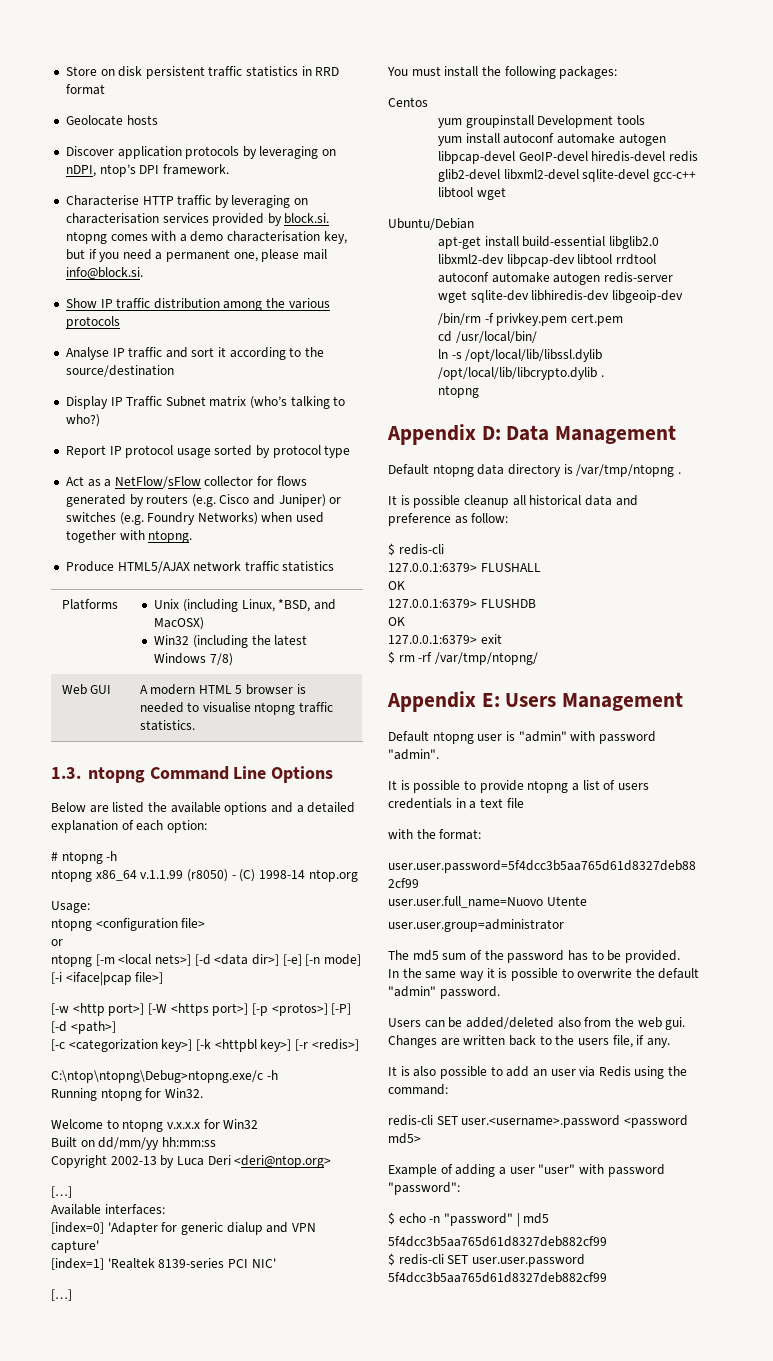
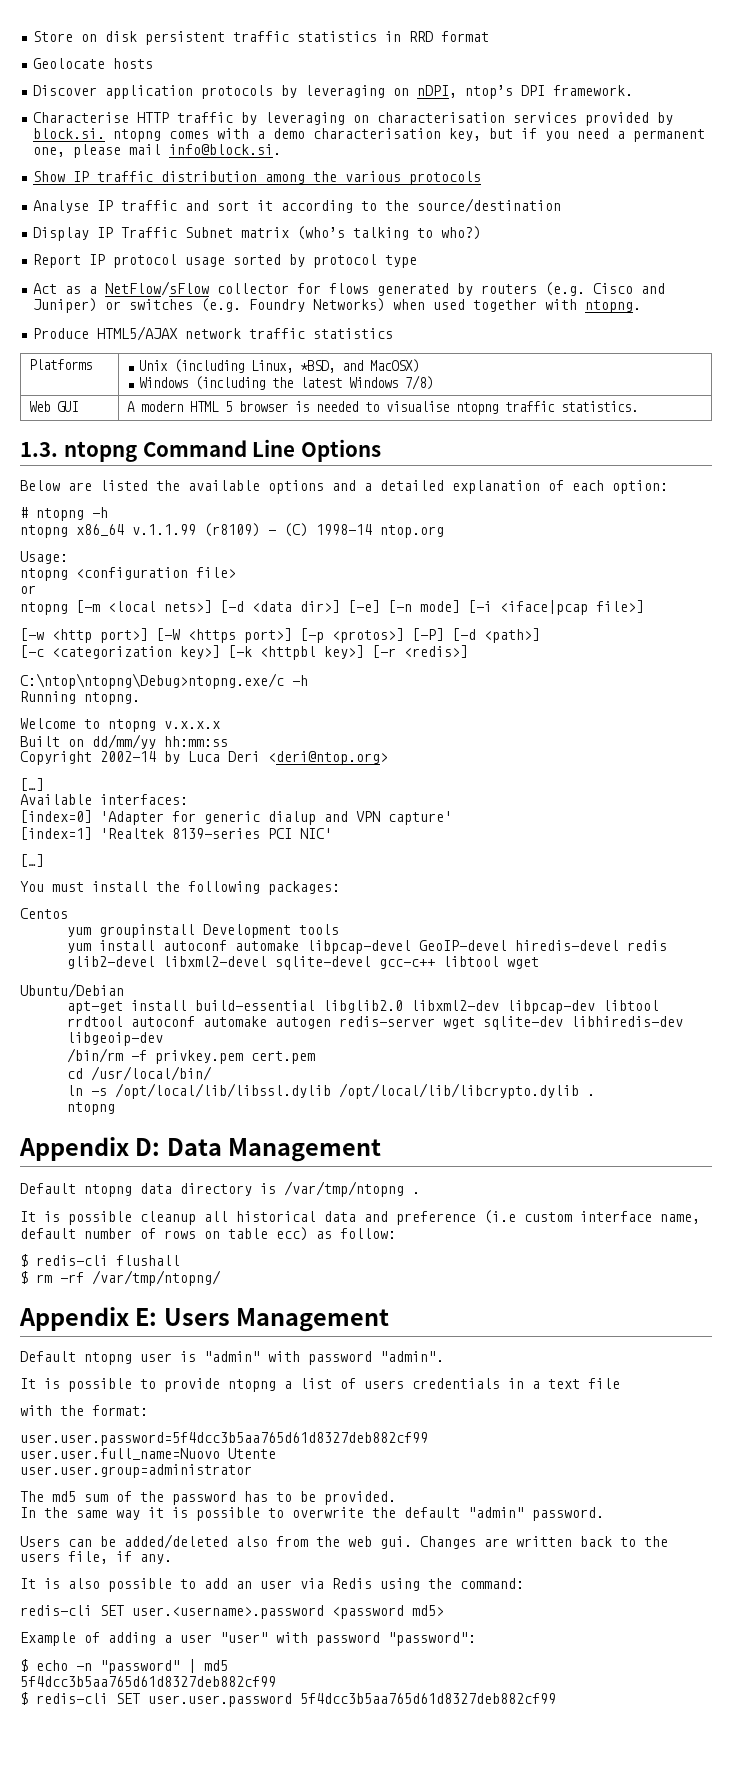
[154,635,190,645] Win32 -> [139,377,189,388] Windows
[186,869,228,882] (r8050) -> [204,523,260,537] (r8109)
[100,1088,203,1101] ntopng for Win32. -> [84,692,140,705] ntopng.
[203,1119,259,1129] for Win32 -> (220, 725) none
[110,1156,157,1165] 2002-13 -> [100,751,156,762] 2002-14
[618,133,666,146] autogen -> (300, 945) none
[454,513,509,524] [388,543,444,556] [388,563,541,572] [388,581,405,590] [388,599,536,608] [388,617,405,626] [388,634,502,644] as follow: // $ redis-cli // 127.0.0.1:6379> FLUSHALL // OK // 127.0.0.1:6379> FLUSHDB // OK // 127.0.0.1:6379> exit -> [484,1210,700,1224] [20,1227,396,1241] [20,1254,180,1267] (i.e custom interface name, default number of rows on table ecc) as follow: // $ redis-cli flushall

